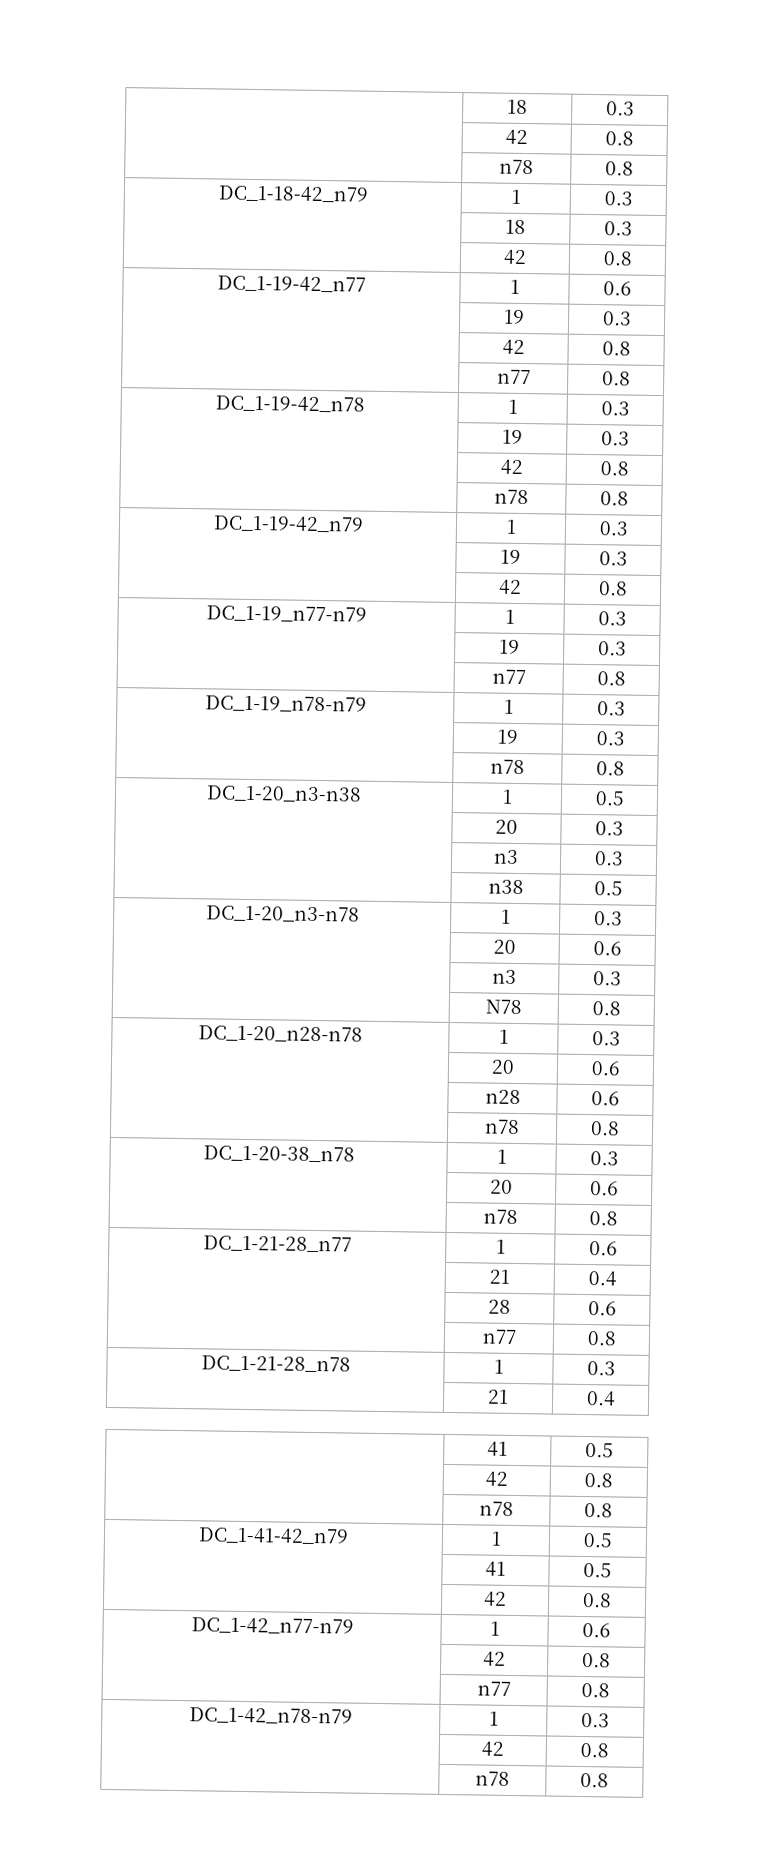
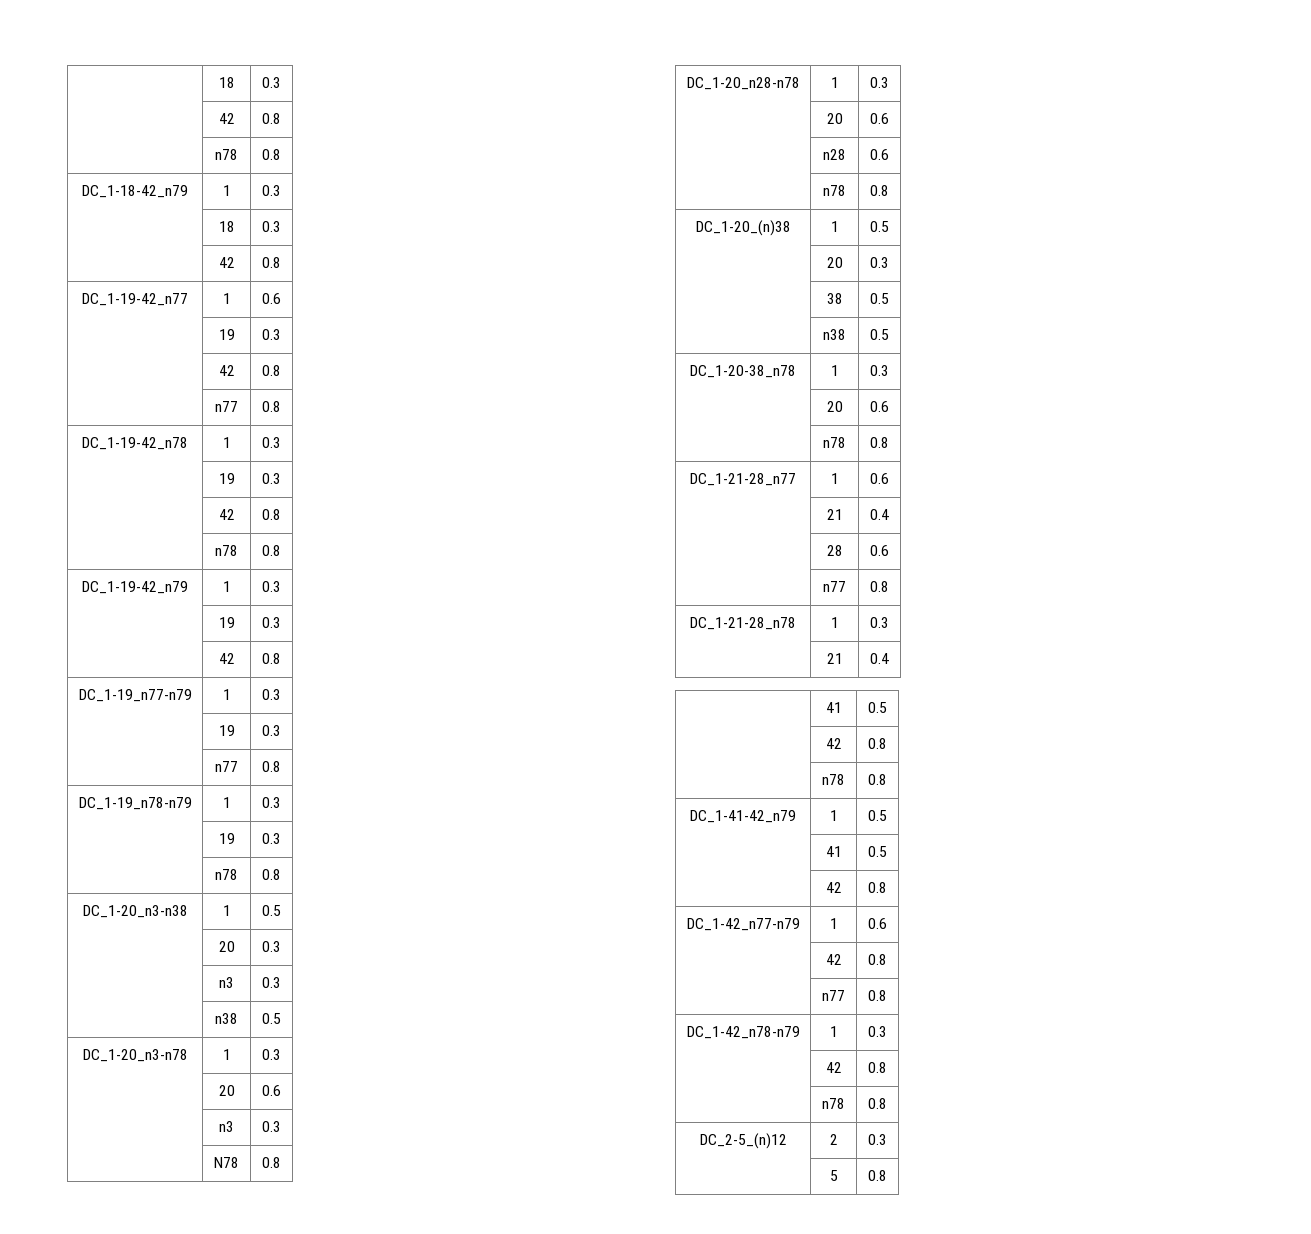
(620, 1128) none -> [695,220,791,236] [830,221,839,232] [870,221,889,232] [826,257,843,268] [870,257,889,268] [826,293,843,304] [870,293,889,304] [823,329,846,340] [870,329,889,340] // DC_1-20_(n)38 | 1 | 0.5 // | 20 | 0.3 // | 38 | 0.5 // | n38 | 0.5
(609, 1780) none -> [699,1133,787,1149] [829,1134,838,1145] [868,1134,887,1145] [829,1170,838,1181] [868,1170,887,1181] // DC_2-5_(n)12 | 2 | 0.3 // | 5 | 0.8

